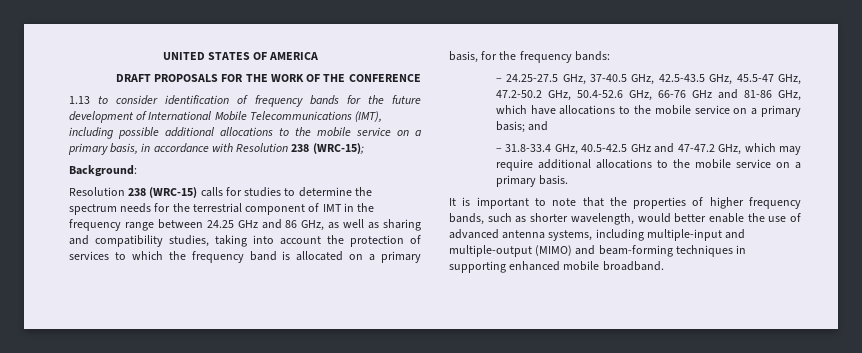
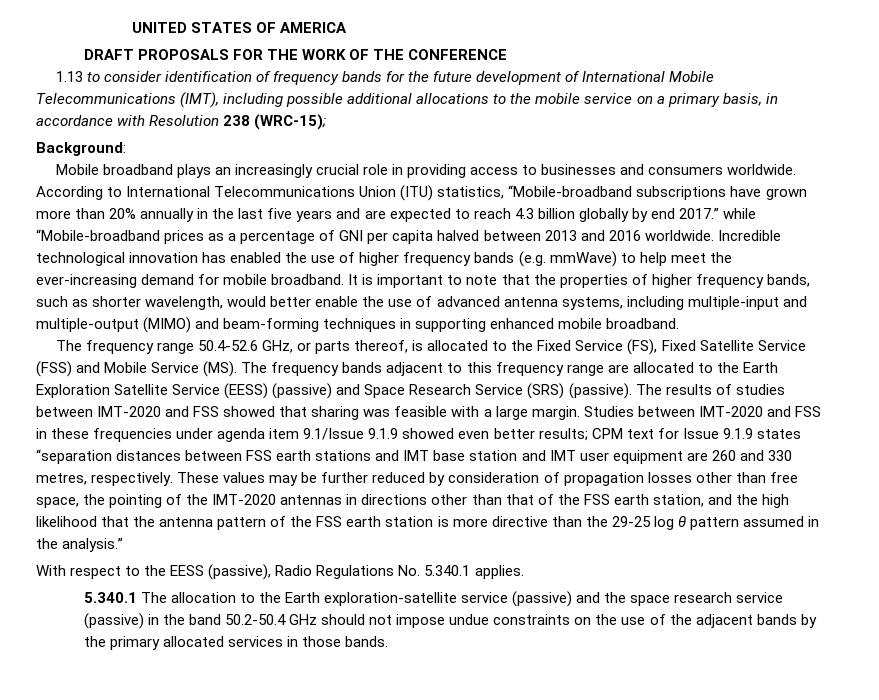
[69,187,372,198] [69,203,375,215] [69,219,421,231] [69,235,421,247] [69,251,421,263] [449,51,610,63] [495,74,801,85] [495,89,801,101] [495,105,801,117] [495,121,549,133] [495,143,801,155] [495,159,801,171] [495,175,569,187] Resolution 238 (WRC-15) calls for studies to determine the spectrum needs for the terrestrial component of IMT in the frequency range between 24.25 GHz and 86 GHz, as well as sharing and compatibility studies, taking into account the protection of services to which the frequency band is allocated on a primary basis, for the frequency bands: // – 24.25-27.5 GHz, 37-40.5 GHz, 42.5-43.5 GHz, 45.5-47 GHz, 47.2-50.2 GHz, 50.4-52.6 GHz, 66-76 GHz and 81-86 GHz, which have allocations to the mobile service on a primary basis; and // – 31.8-33.4 GHz, 40.5-42.5 GHz and 47-47.2 GHz, which may require additional allocations to the mobile service on a primary basis. // -> [55,164,797,178] [36,185,807,201] [36,208,756,222] [36,229,781,244] [36,251,732,267] [36,274,345,288] Mobile broadband plays an increasingly crucial role in providing access to businesses and consumers worldwide. According to International Telecommunications Union (ITU) statistics, “Mobile-broadband subscriptions have grown more than 20% annually in the last five years and are expected to reach 4.3 billion globally by end 2017.” while “Mobile-broadband prices as a percentage of GNI per capita halved between 2013 and 2016 worldwide. Incredible technological innovation has enabled the use of higher frequency bands (e.g. mmWave) to help meet the ever-increasing demand for mobile broadband.
(664, 266) none -> [55,339,806,355] [36,361,778,377] [36,383,785,399] [36,406,821,420] [36,428,801,442] [36,449,792,464] [36,472,798,486] [36,494,789,508] [36,516,819,530] [36,538,124,552] [36,564,524,580] [83,591,784,607] [83,613,817,629] [83,636,389,650] // The frequency range 50.4-52.6 GHz, or parts thereof, is allocated to the Fixed Service (FS), Fixed Satellite Service (FSS) and Mobile Service (MS). The frequency bands adjacent to this frequency range are allocated to the Earth Exploration Satellite Service (EESS) (passive) and Space Research Service (SRS) (passive). The results of studies between IMT-2020 and FSS showed that sharing was feasible with a large margin. Studies between IMT-2020 and FSS in these frequencies under agenda item 9.1/Issue 9.1.9 showed even better results; CPM text for Issue 9.1.9 states “separation distances between FSS earth stations and IMT base station and IMT user equipment are 260 and 330 metres, respectively. These values may be further reduced by consideration of propagation losses other than free space, the pointing of the IMT-2020 antennas in directions other than that of the FSS earth station, and the high likelihood that the antenna pattern of the FSS earth station is more directive than the 29-25 log θ pattern assumed in the analysis.” // With respect to the EESS (passive), Radio Regulations No. 5.340.1 applies. // 5.340.1 The allocation to the Earth exploration-satellite service (passive) and the space research service (passive) in the band 50.2-50.4 GHz should not impose undue constraints on the use of the adjacent bands by the primary allocated services in those bands.

